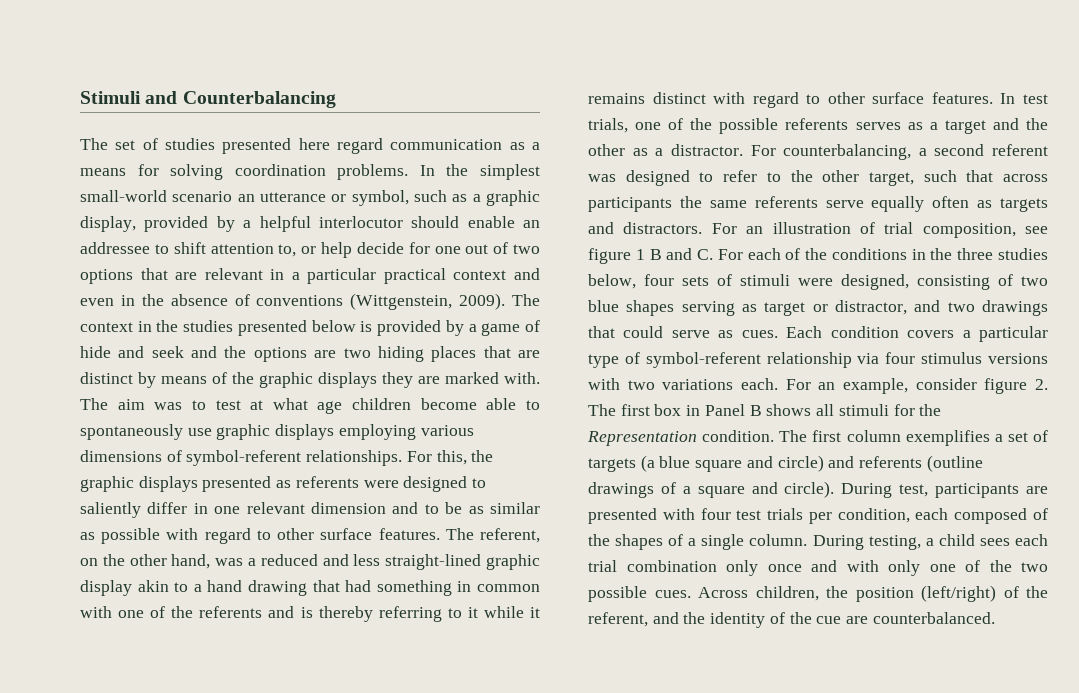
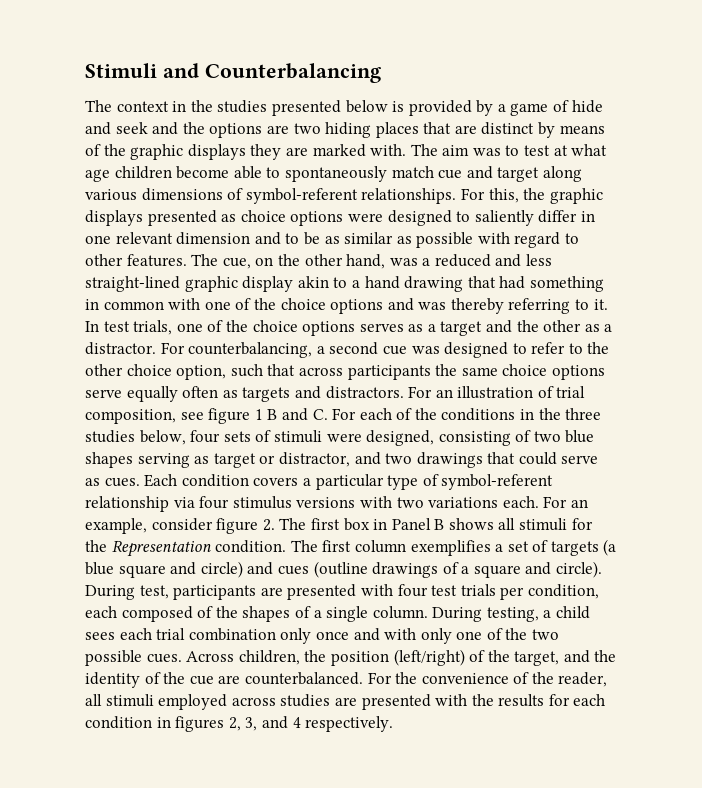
[115,138,540,154] [80,164,540,180] [80,190,540,206] [80,216,540,232] [80,242,540,258] [80,268,540,284] [80,293,540,310] set of studies presented here regard communication as a means for solving coordination problems. In the simplest small-world scenario an utterance or symbol, such as a graphic display, provided by a helpful interlocutor should enable an addressee to shift attention to, or help decide for one out of two options that are relevant in a particular practical context and even in the absence of conventions (Wittgenstein, 2009). The -> (112, 106) none
[187,424,416,440] use graphic displays employing -> [391,166,582,182] match cue and target along
[295,476,359,488] referents -> [240,210,344,226] choice options
[320,528,373,540] surface -> (123, 260) none
[480,528,540,543] referent, -> [222,258,251,269] cue,
[199,606,540,622] [588,92,993,108] referents and is thereby referring to it while it remains distinct with regard to other surface features. -> [280,298,608,314] choice options and was thereby referring to it.
[719,118,849,134] possible referents -> [252,320,356,336] choice options
[992,144,1048,156] referent -> [382,346,407,355] cue
[868,172,914,186] target, -> [126,364,227,380] choice option,
[754,196,818,208] referents -> [502,364,605,380] choice options
[859,456,923,468] referents -> [277,566,309,575] cues
[588,612,648,627] referent, -> [514,651,560,666] target,
(995, 618) none -> [367,672,608,687] [85,694,606,710] [85,716,394,732] For the convenience of the reader, all stimuli employed across studies are presented with the results for each condition in figures 2, 3, and 4 respectively.

